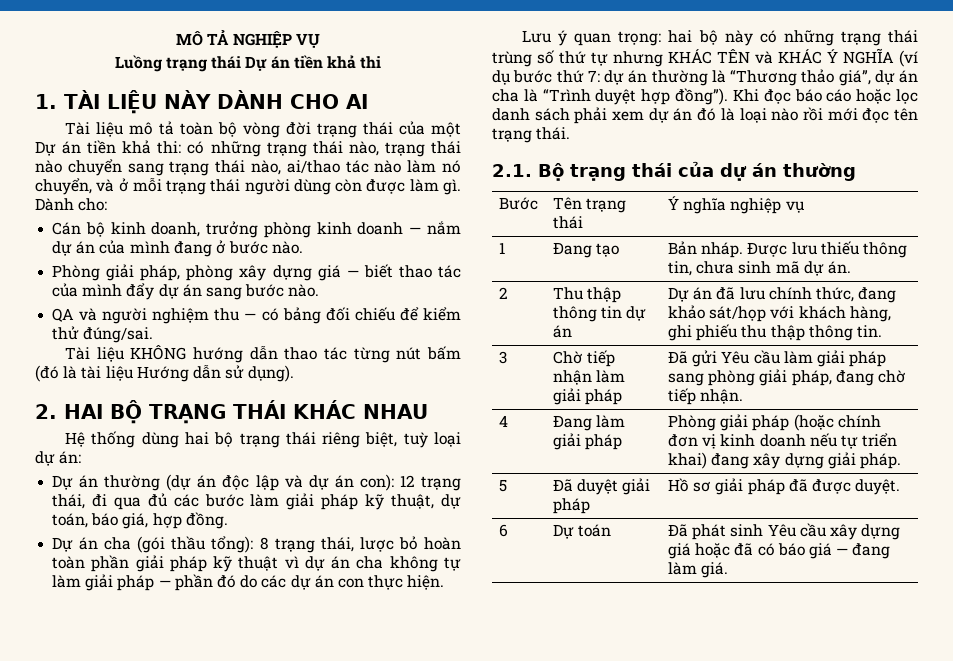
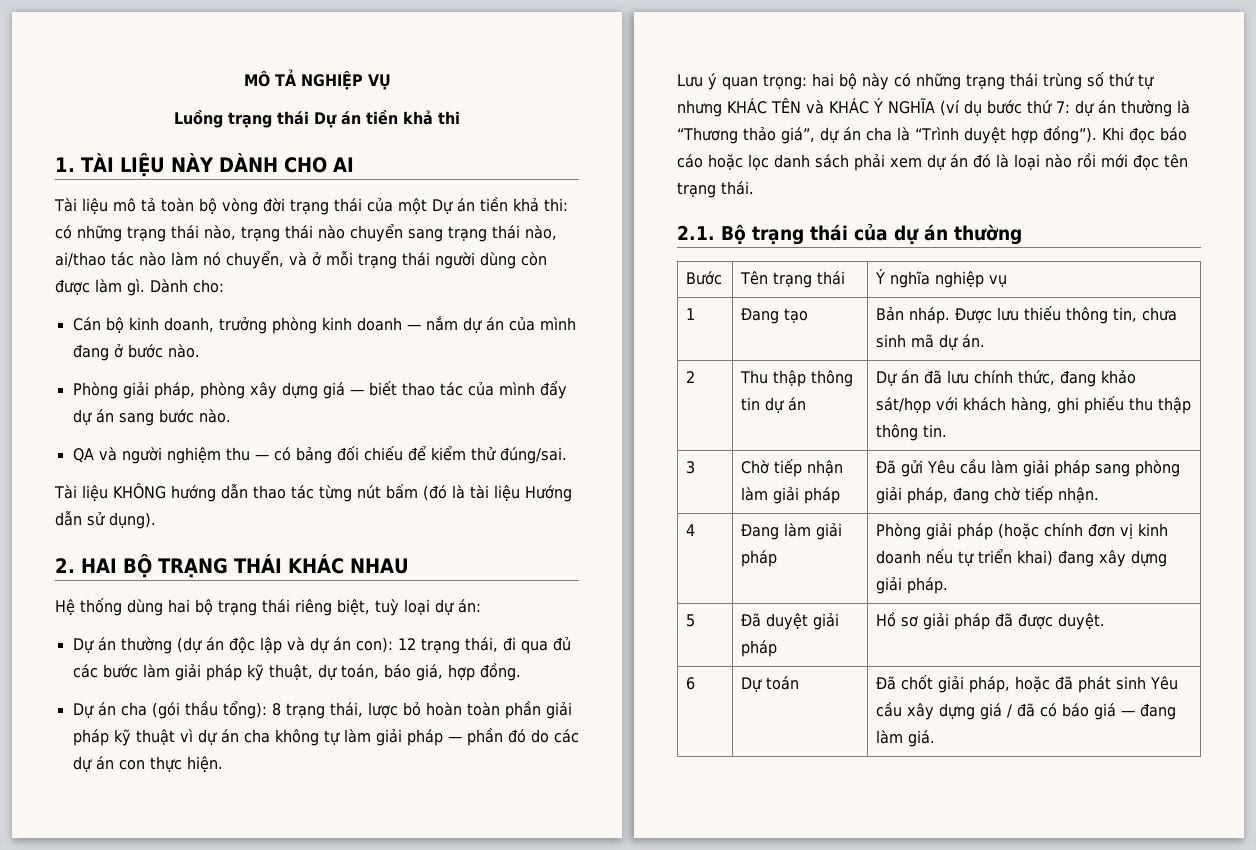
(689, 530) none -> [901,675,1074,693] chốt giải pháp, hoặc đã
[695,543,731,558] hoặc -> [1007,704,1013,718] /

